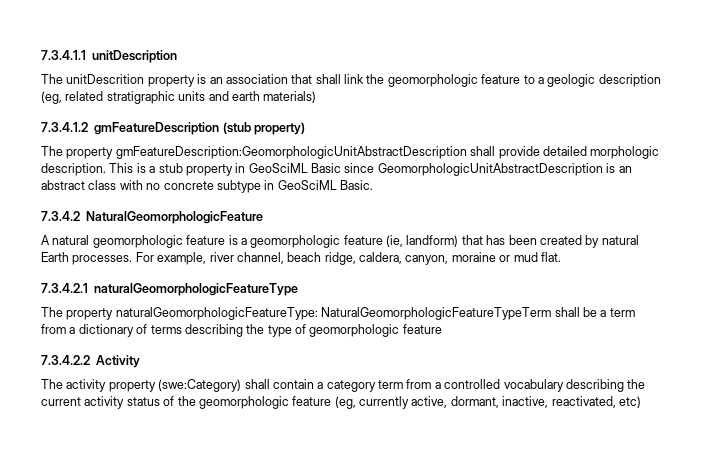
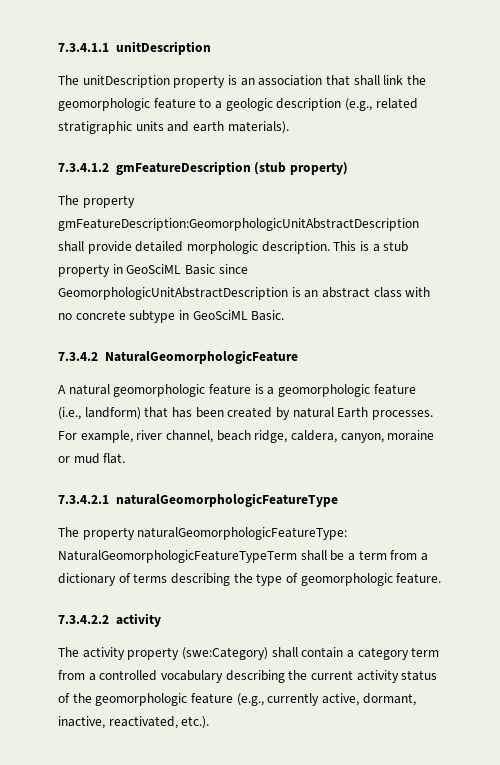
[66,74,145,84] unitDescrition -> [82,75,170,88] unitDescription
[41,91,62,104] (eg, -> [344,98,372,111] (e.g.,
[263,91,317,103] materials) -> [227,121,289,134] materials).
[386,235,403,247] (ie, -> [58,407,81,420] (i.e.,
[402,324,442,334] feature -> [396,573,442,584] feature.
[96,355,141,368] Activity -> [115,613,161,627] activity
[334,396,356,409] (eg, -> [236,693,264,706] (e.g.,
[618,396,641,408] etc) -> [181,716,210,729] etc.).

